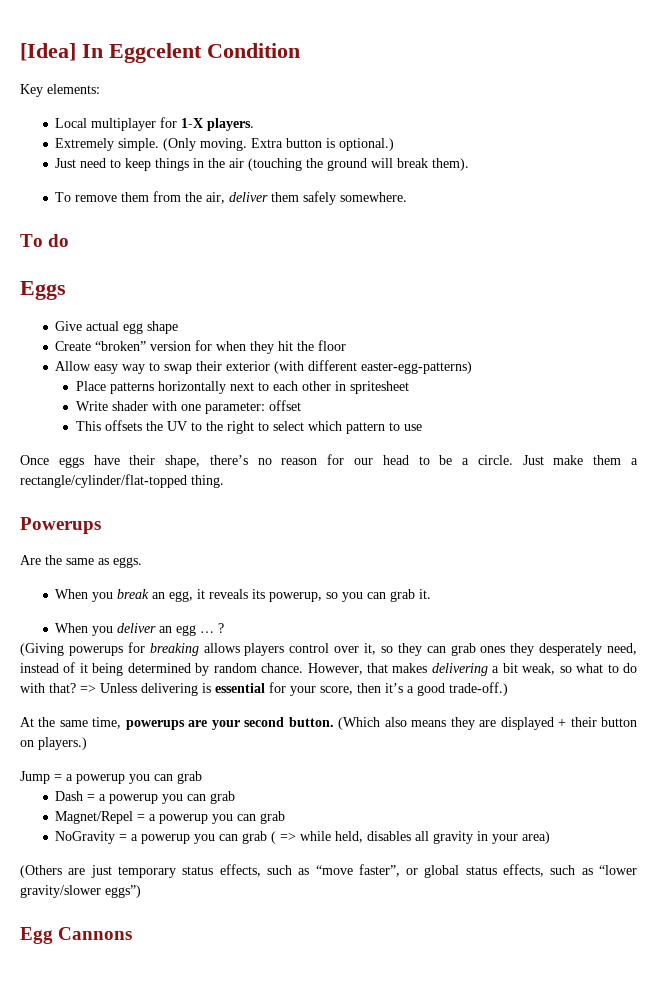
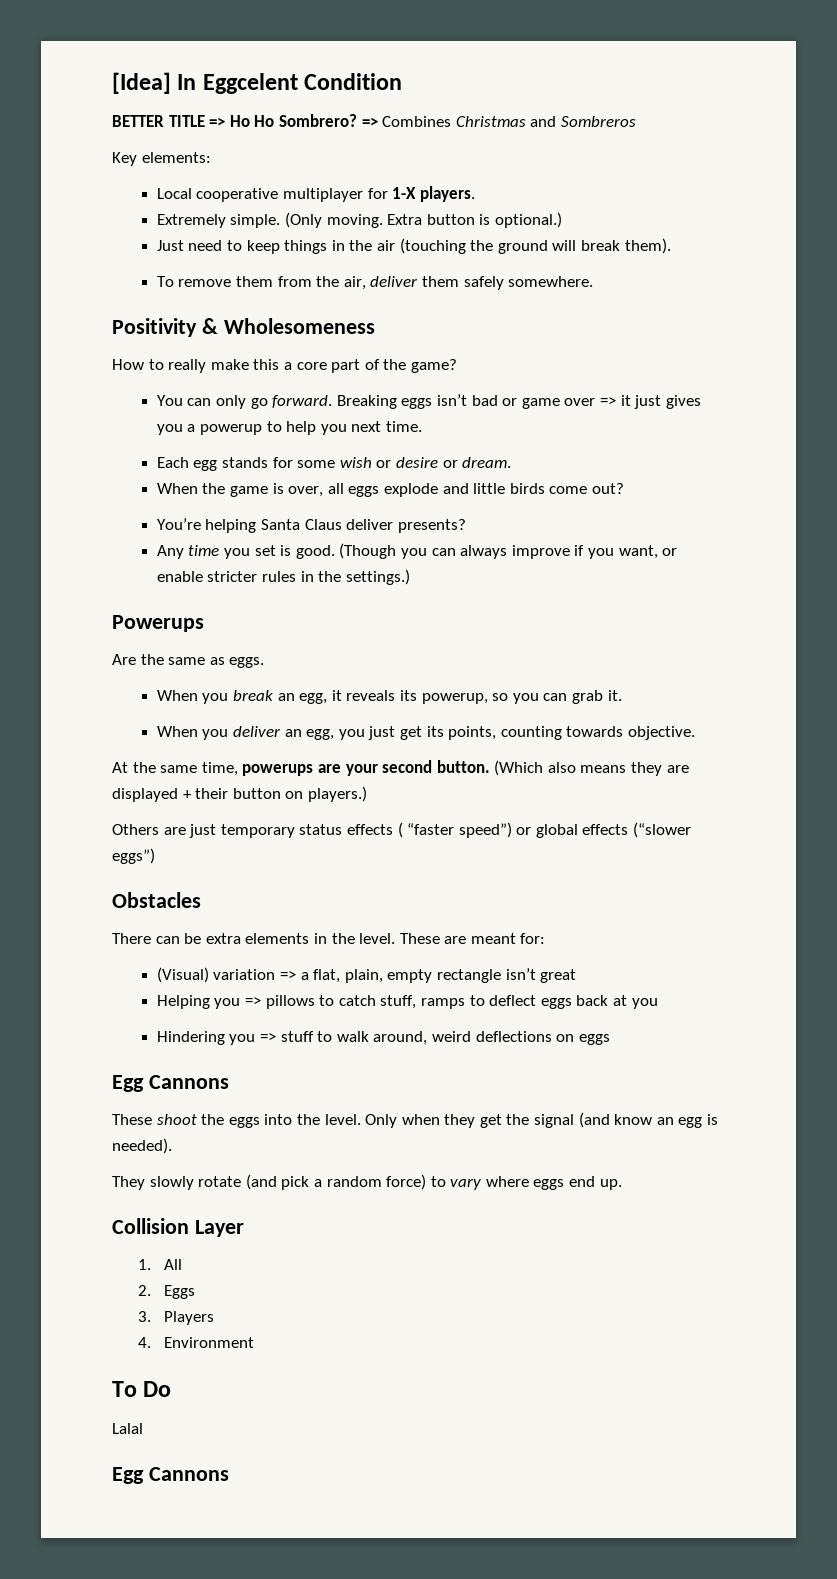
(300, 50) none -> [112,114,636,127] // BETTER TITLE => Ho Ho Sombrero? => Combines Christmas and Sombreros
(88, 123) none -> [196,188,279,202] cooperative
[20,234,70,247] [20,281,66,300] [55,321,179,334] [55,340,347,354] [55,360,473,374] [75,381,409,394] [75,400,301,414] [75,420,422,434] [20,454,639,468] [20,474,224,488] To do // Eggs // Give actual egg shape // Create “broken” version for when they hit the floor // Allow easy way to swap their exterior (with different easter-egg-patterns) // Place patterns horizontally next to each other in spritesheet // Write shader with one parameter: offset // This offsets the UV to the right to select which pattern to use // Once eggs have their shape, there’s no reason for our head to be a circle. Just make them a rectangle/cylinder/flat-topped thing. -> [112,318,375,337] [112,359,457,373] [156,394,701,409] [156,421,422,435] [156,457,512,471] [156,483,624,497] [156,518,466,533] [156,543,678,559] [156,569,410,585] Positivity & Wholesomeness // How to really make this a core part of the game? // You can only go forward. Breaking eggs isn’t bad or game over => it just gives you a powerup to help you next time. // Each egg stands for some wish or desire or dream. // When the game is over, all eggs explode and little birds come out? // You’re helping Santa Claus deliver presents? // Any time you set is good. (Though you can always improve if you want, or enable stricter rules in the settings.)
[176,623,225,636] [20,642,637,656] [20,662,638,676] [20,682,508,696] egg … ? // (Giving powerups for breaking allows players control over it, so they can grab ones they desperately need, instead of it being determined by random chance. However, that makes delivering a bit weak, so what to do with that? => Unless delivering is essential for your score, then it’s a good trade-off.) -> [306,726,695,740] egg, you just get its points, counting towards objective.
[20,771,202,784] [55,791,236,804] [55,811,286,824] [55,831,551,844] [20,864,637,878] [20,885,141,898] Jump = a powerup you can grab // Dash = a powerup you can grab // Magnet/Repel = a powerup you can grab // NoGravity = a powerup you can grab ( => while held, disables all gravity in your area) // (Others are just temporary status effects, such as “move faster”, or global status effects, such as “lower gravity/slower eggs”) -> [112,822,692,838] [112,848,155,864] [112,892,201,908] [112,933,546,944] [156,967,577,983] [156,995,658,1009] [156,1031,610,1045] [112,1075,229,1092] [112,1112,719,1128] [112,1138,172,1154] [112,1174,622,1190] [112,1218,244,1237] [138,1259,183,1270] [138,1285,196,1299] [138,1311,215,1325] [138,1337,255,1348] [112,1381,172,1397] [112,1423,143,1434] Others are just temporary status effects ( “faster speed”) or global effects (“slower eggs”) // Obstacles // There can be extra elements in the level. These are meant for: // (Visual) variation => a flat, plain, empty rectangle isn’t great // Helping you => pillows to catch stuff, ramps to deflect eggs back at you // Hindering you => stuff to walk around, weird deflections on eggs // Egg Cannons // These shoot the eggs into the level. Only when they get the signal (and know an egg is needed). // They slowly rotate (and pick a random force) to vary where eggs end up. // Collision Layer // 1. All // 2. Eggs // 3. Players // 4. Environment // To Do // Lalal

